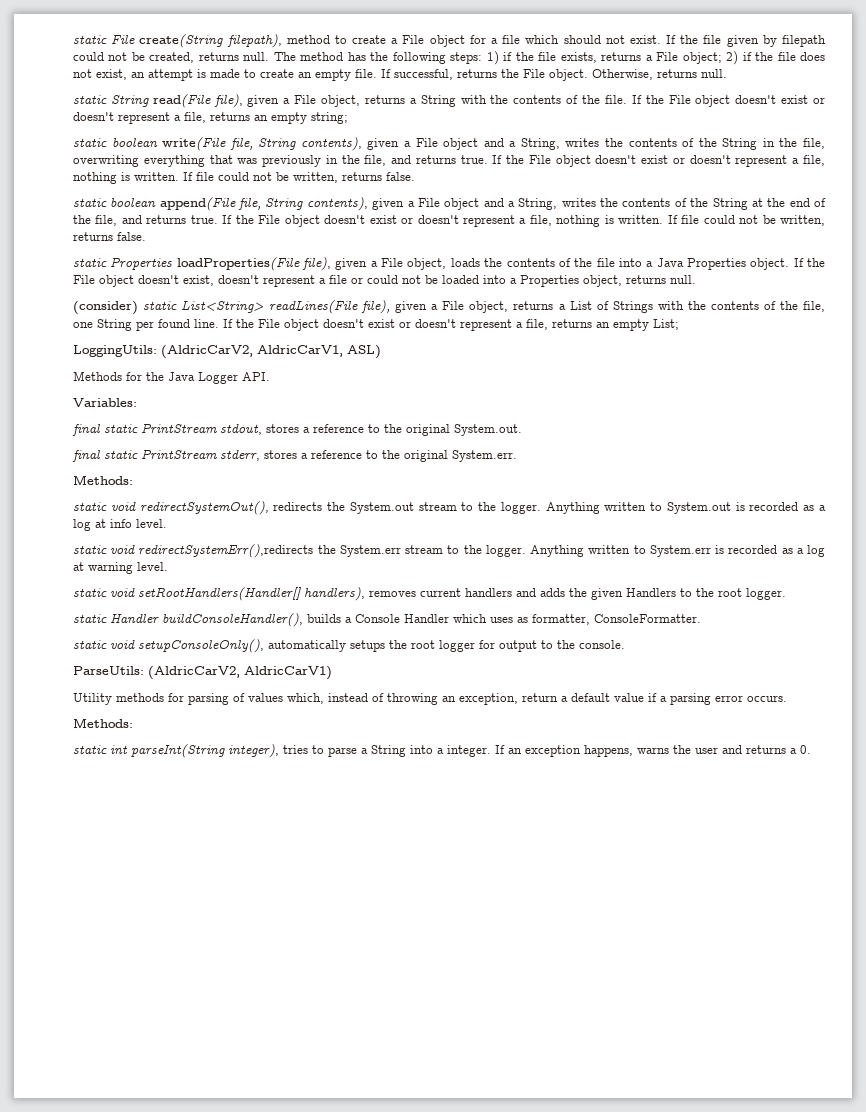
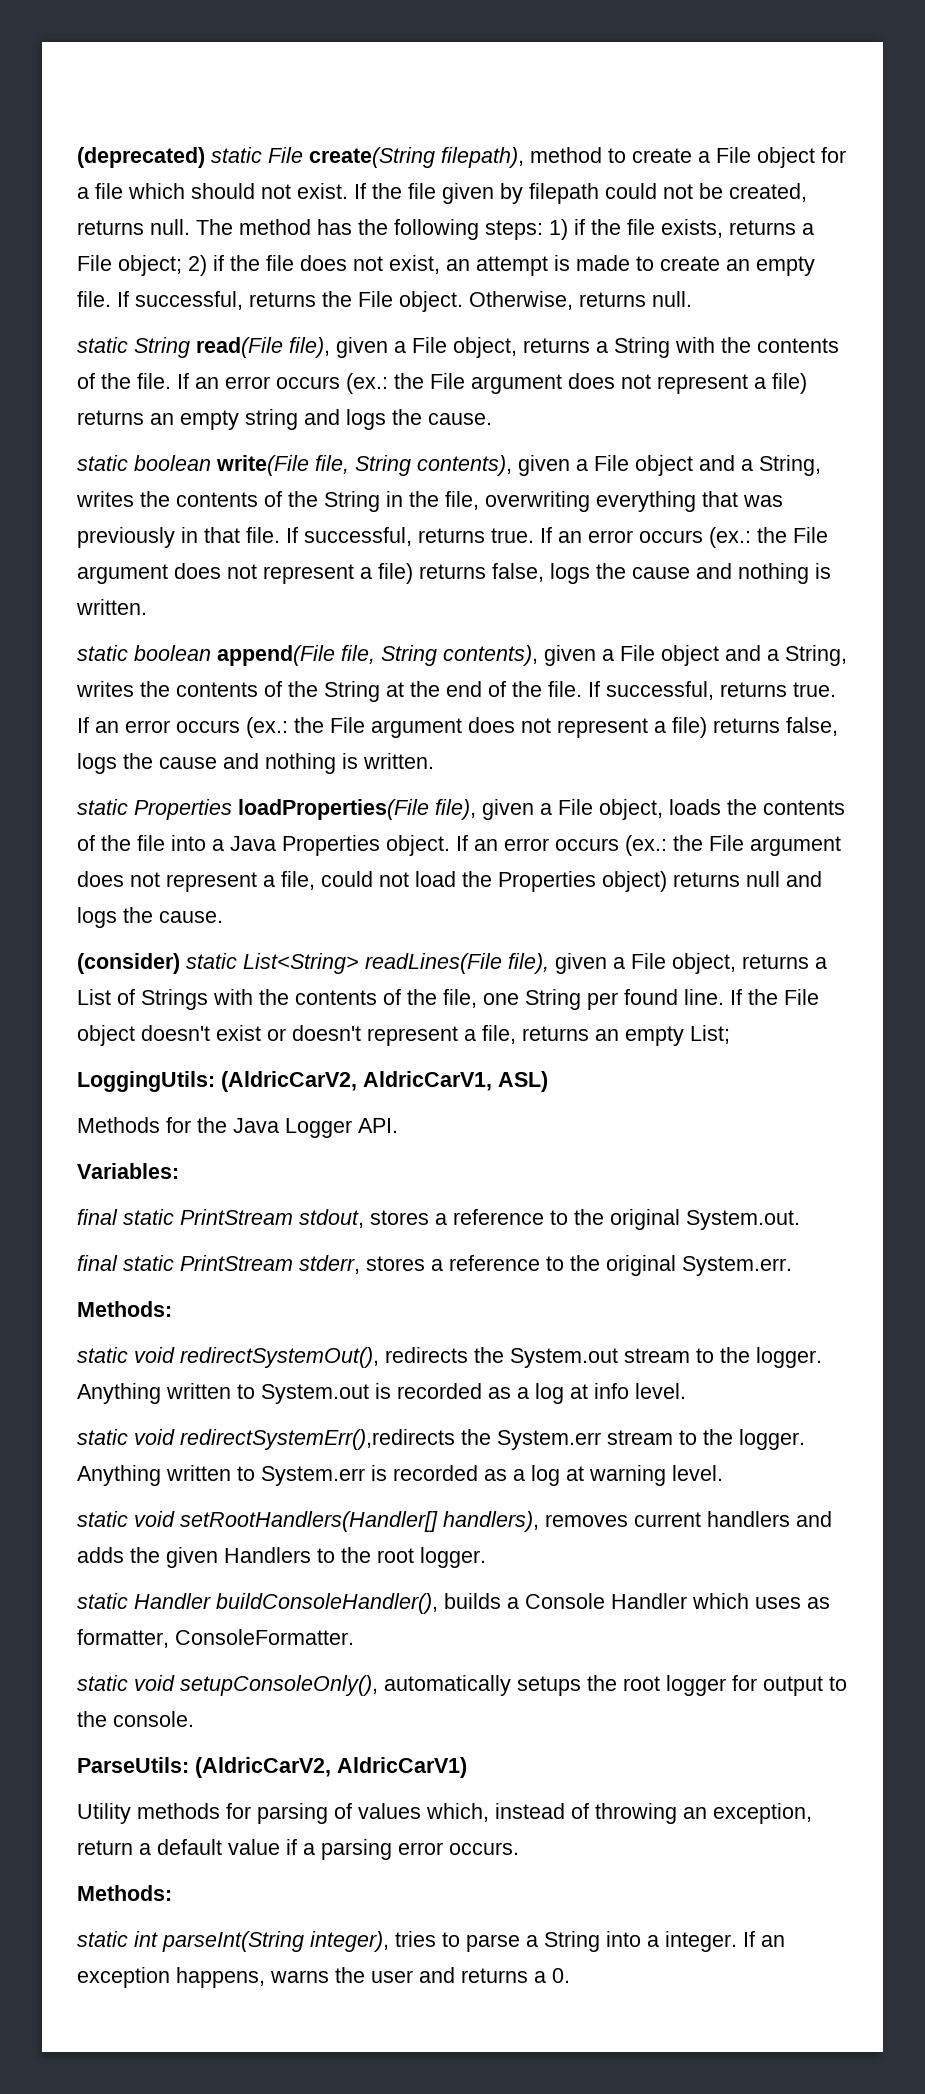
(73, 39) none -> [77,147,205,168] (deprecated)
[645,95,825,107] [73,112,348,124] the File object doesn't exist or doesn't represent a file, returns an empty string; -> [195,373,807,394] [77,409,492,430] an error occurs (ex.: the File argument does not represent a file) returns an empty string and logs the cause.
[341,155,826,167] [73,172,415,184] the file, and returns true. If the File object doesn't exist or doesn't represent a file, nothing is written. If file could not be written, returns false. -> [204,527,828,548] [77,563,831,584] [76,599,147,615] that file. If successful, returns true. If an error occurs (ex.: the File argument does not represent a file) returns false, logs the cause and nothing is written.
[95,215,826,227] [73,232,146,241] file, and returns true. If the File object doesn't exist or doesn't represent a file, nothing is written. If file could not be written, returns false. -> [548,681,836,700] [77,717,838,738] [77,753,434,774] file. If successful, returns true. If an error occurs (ex.: the File argument does not represent a file) returns false, logs the cause and nothing is written.
[807,258,826,267] [73,275,696,287] the File object doesn't exist, doesn't represent a file or could not be loaded into a Properties object, returns null. -> [474,835,841,856] [77,871,822,892] [77,907,223,928] an error occurs (ex.: the File argument does not represent a file, could not load the Properties object) returns null and logs the cause.

